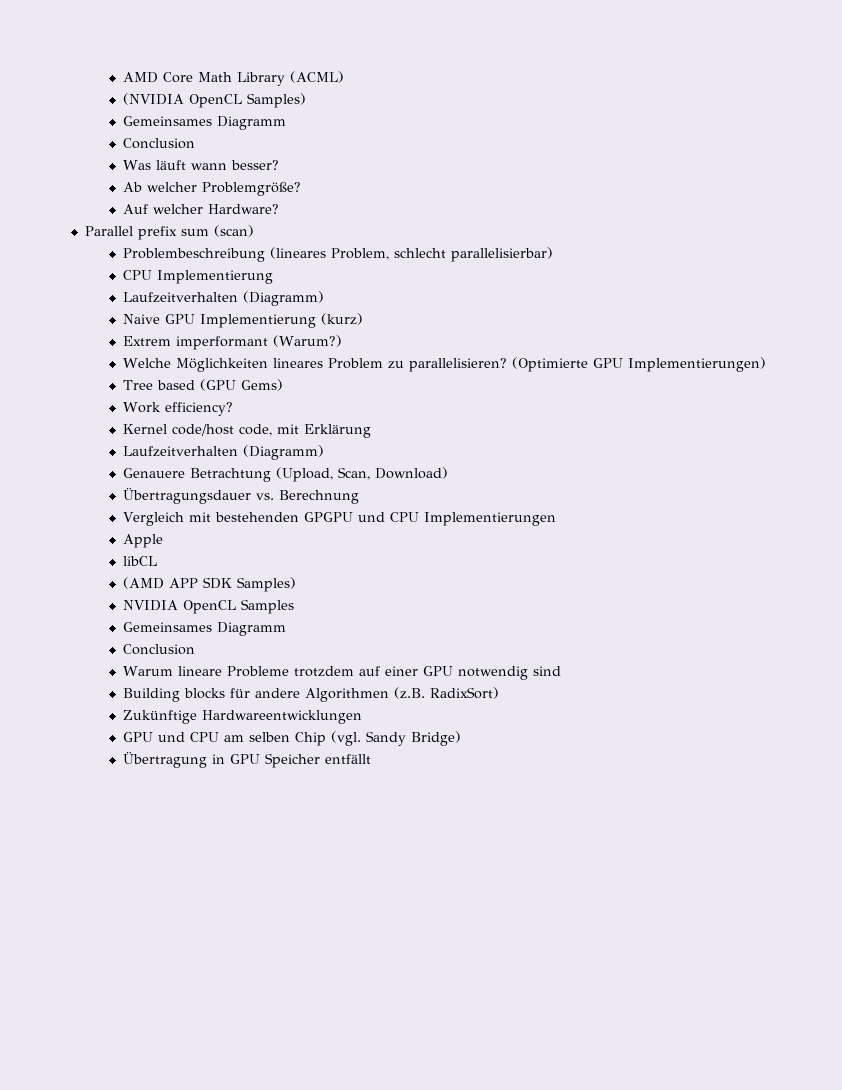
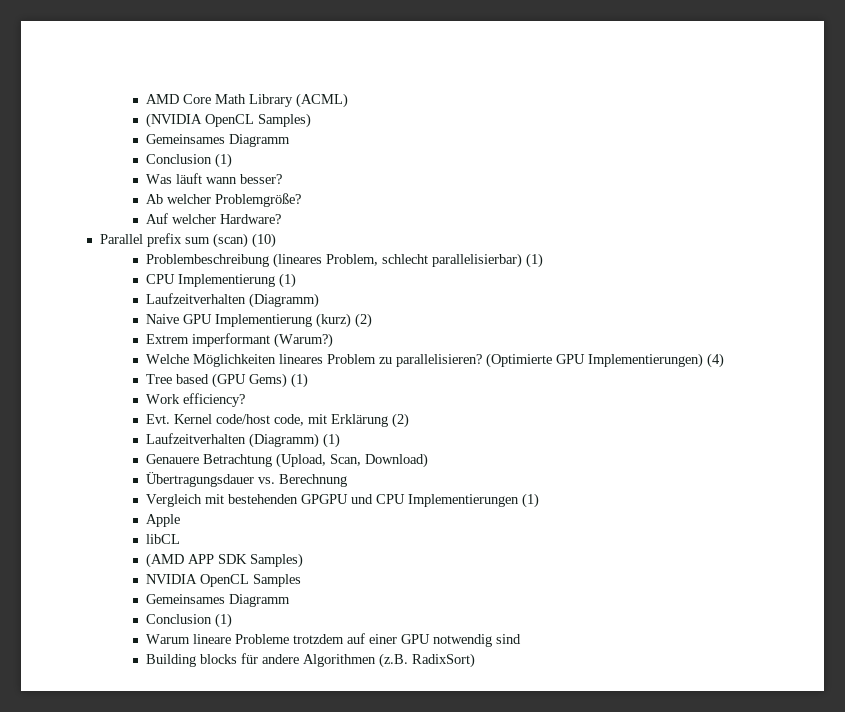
(196, 143) none -> [214,153,232,168] (1)
(254, 231) none -> [252,233,277,248] (10)
(554, 254) none -> [525,253,543,268] (1)
(274, 277) none -> [278,273,296,288] (1)
(364, 319) none -> [354,313,372,328] (2)
(767, 364) none -> [706,353,724,368] (4)
(284, 385) none -> [290,373,308,388] (1)
(234, 409) none -> [145,414,170,424] Evt.
[123,445,325,460] // Laufzeitverhalten (Diagramm) -> [391,413,409,428] [145,433,340,448] (2) // Laufzeitverhalten (Diagramm) (1)
(557, 519) none -> [521,493,539,508] (1)
(196, 649) none -> [214,613,232,628] (1)
[123,710,363,724] [123,731,462,746] [123,752,372,768] // Zukünftige Hardwareentwicklungen // GPU und CPU am selben Chip (vgl. Sandy Bridge) // Übertragung in GPU Speicher entfällt -> (475, 660) none

